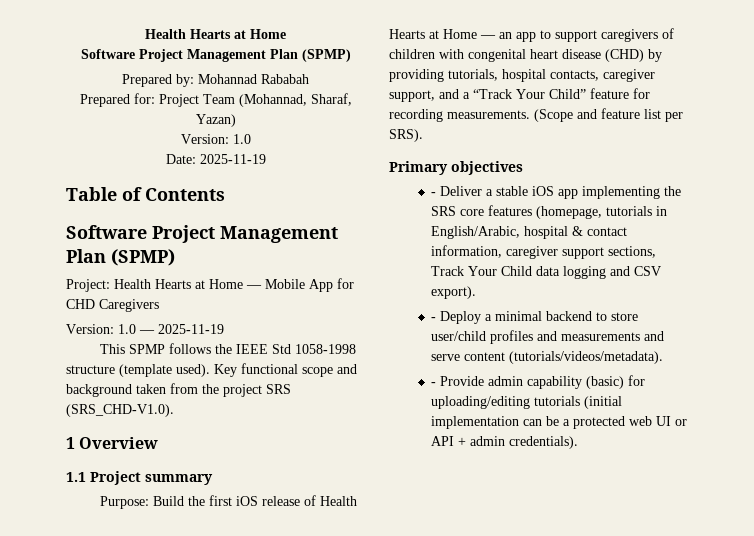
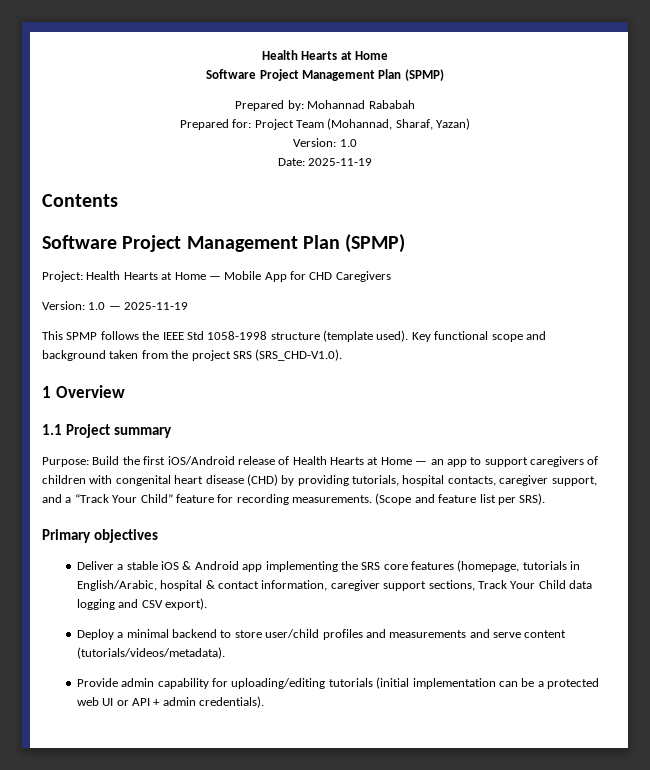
[66,187,142,201] Table of -> (373, 162) none
[235,496,258,506] iOS -> [167,456,235,465] iOS/Android
[431,192,437,196] - -> (158, 536) none
(555, 191) none -> [182,561,239,570] & Android
[431,317,437,321] - -> (208, 604) none
[431,382,437,386] - -> (225, 653) none
[586,376,625,389] (basic) -> (209, 683) none

